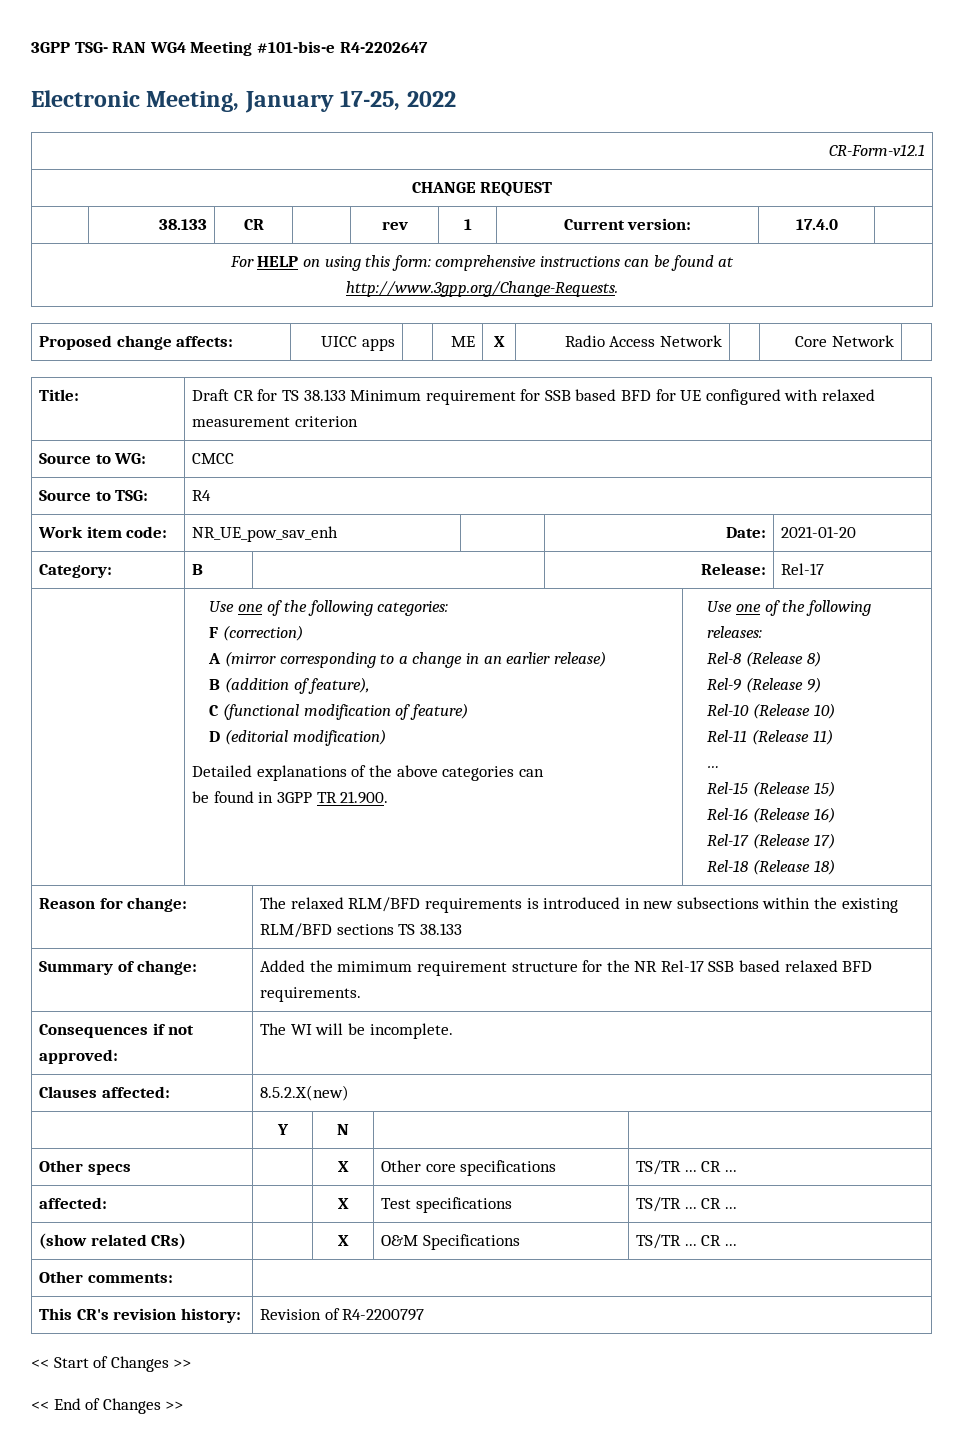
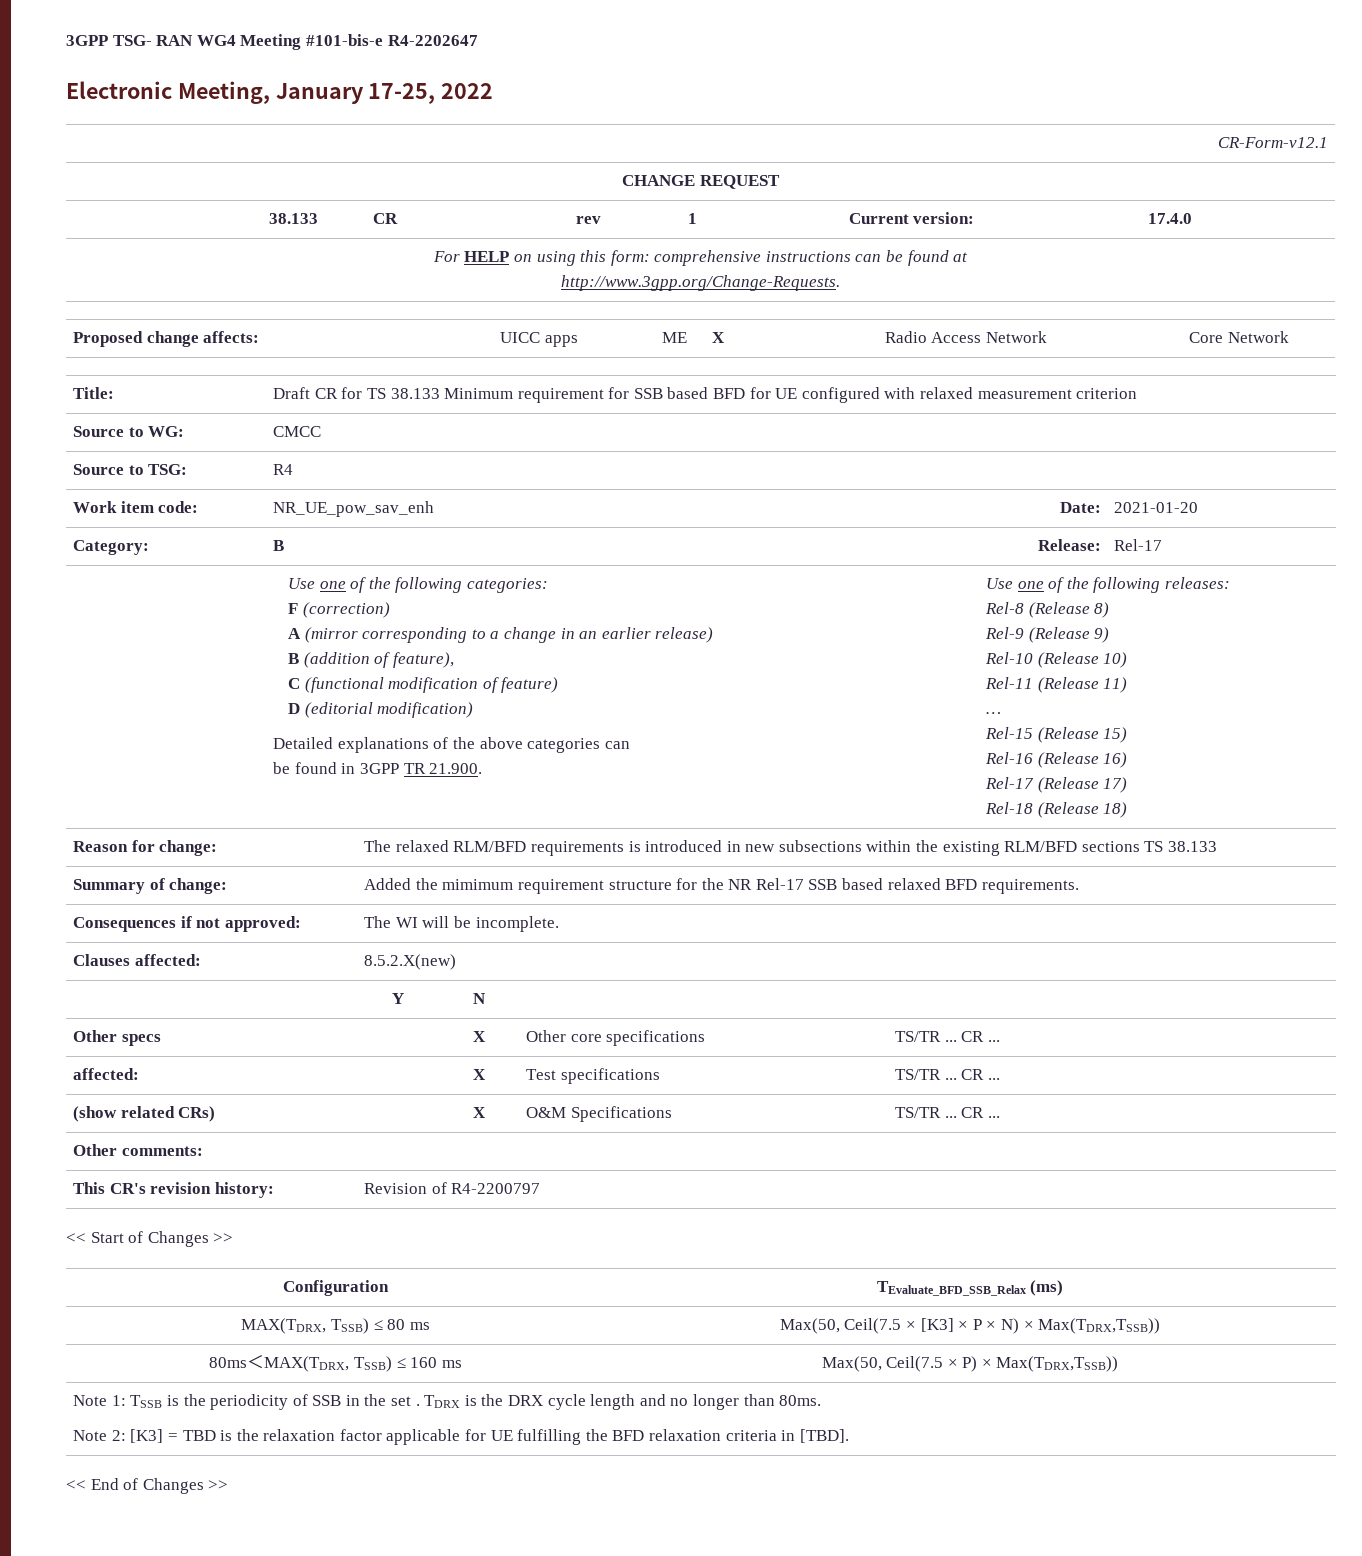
(192, 1363) none -> [283,1280,389,1296] [876,1280,1064,1296] [241,1318,430,1334] [779,1318,1161,1334] [209,1355,462,1372] [821,1356,1119,1372] [73,1394,822,1410] [73,1429,849,1445] // Configuration | TEvaluate_BFD_SSB_Relax (ms) // MAX(TDRX, TSSB) ≤ 80 ms | Max(50, Ceil(7.5 × [K3] × P × N) × Max(TDRX,TSSB)) // 80ms＜MAX(TDRX, TSSB) ≤ 160 ms | Max(50, Ceil(7.5 × P) × Max(TDRX,TSSB)) // Note 1: TSSB is the periodicity of SSB in the set . TDRX is the DRX cycle length and no longer than 80ms. // Note 2: [K3] = TBD is the relaxation factor applicable for UE fulfilling the BFD relaxation criteria in [TBD].

